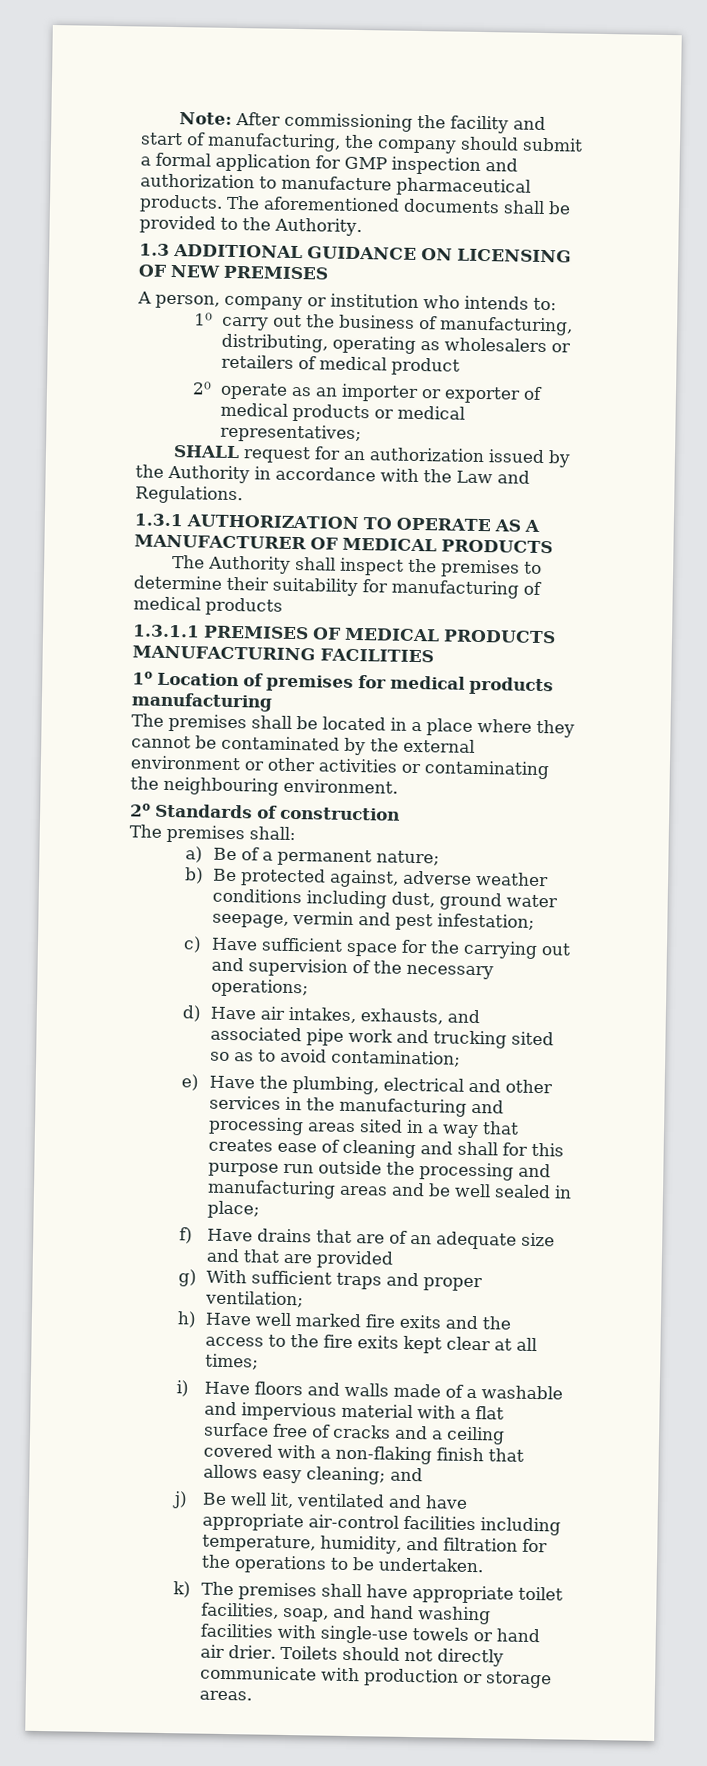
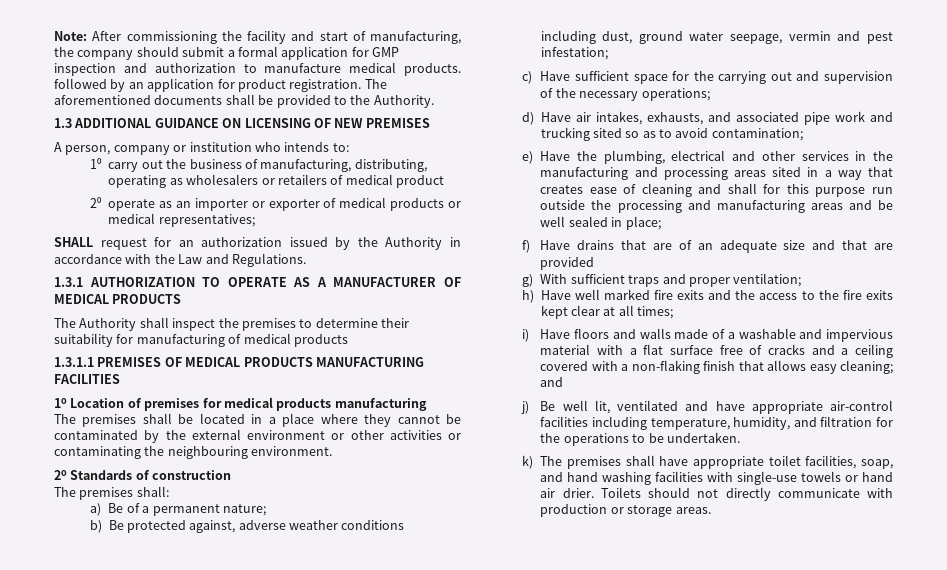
[396,177,531,197] [139,194,223,213] pharmaceutical products. -> [349,62,461,76] [54,78,362,92] medical products. followed by an application for product registration.

